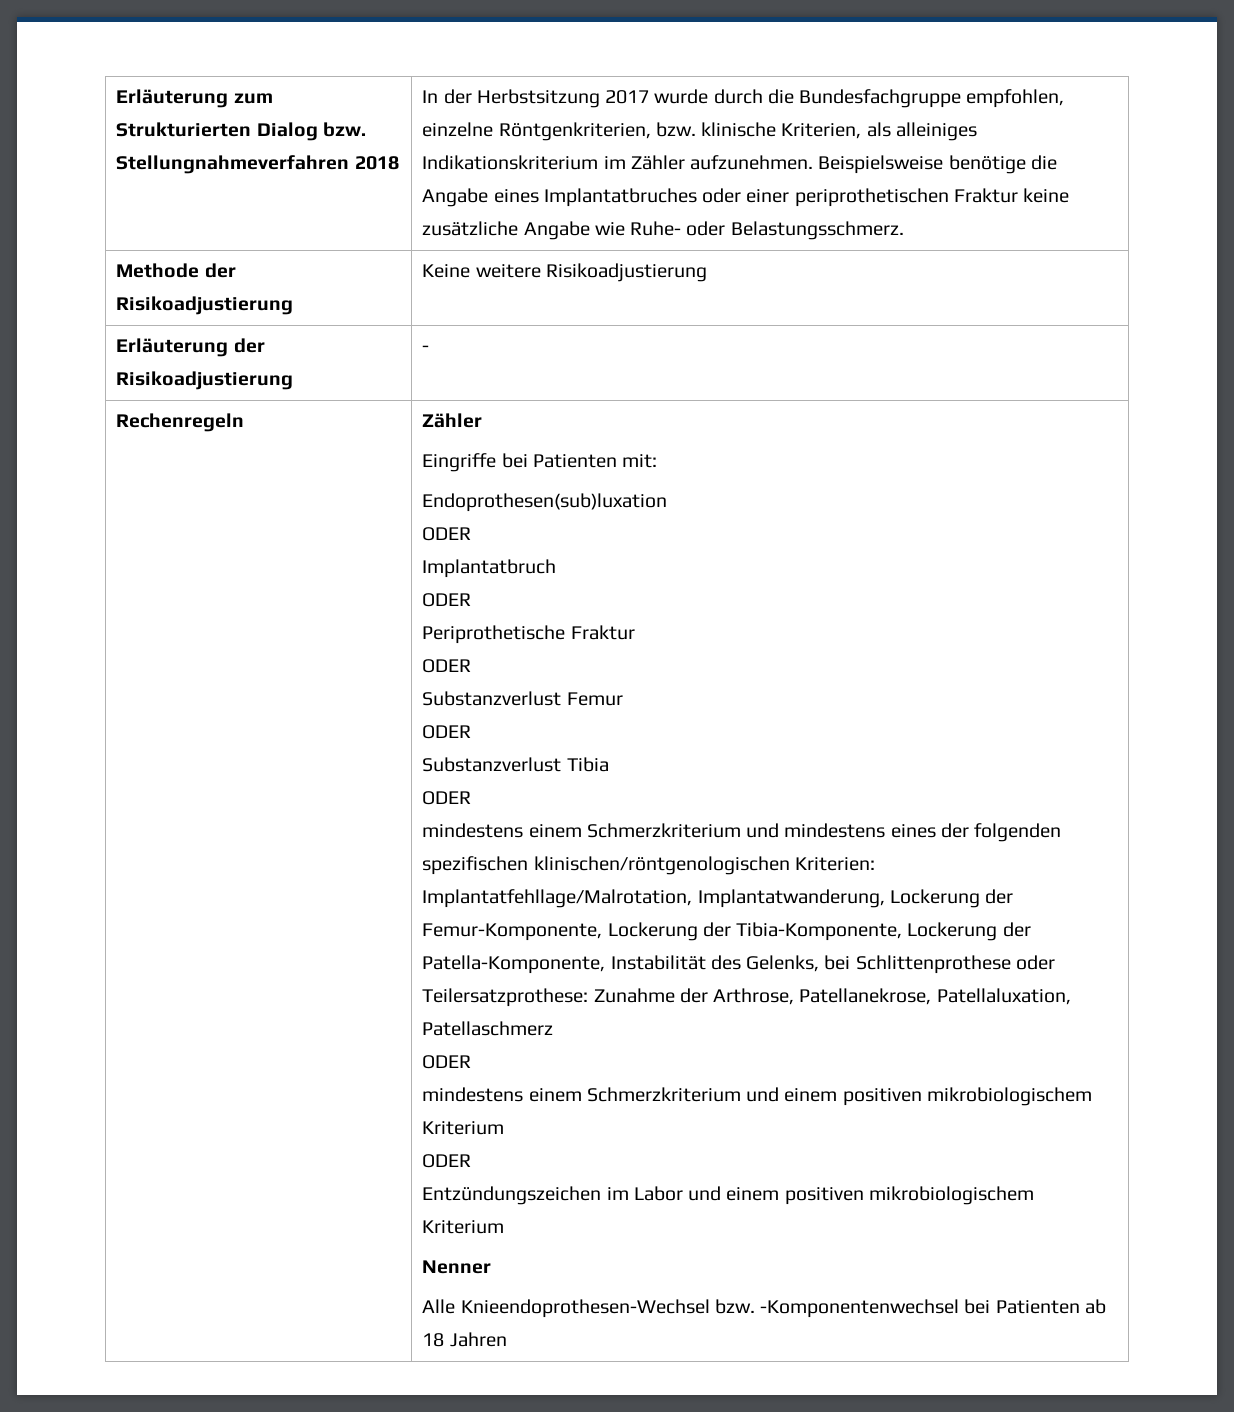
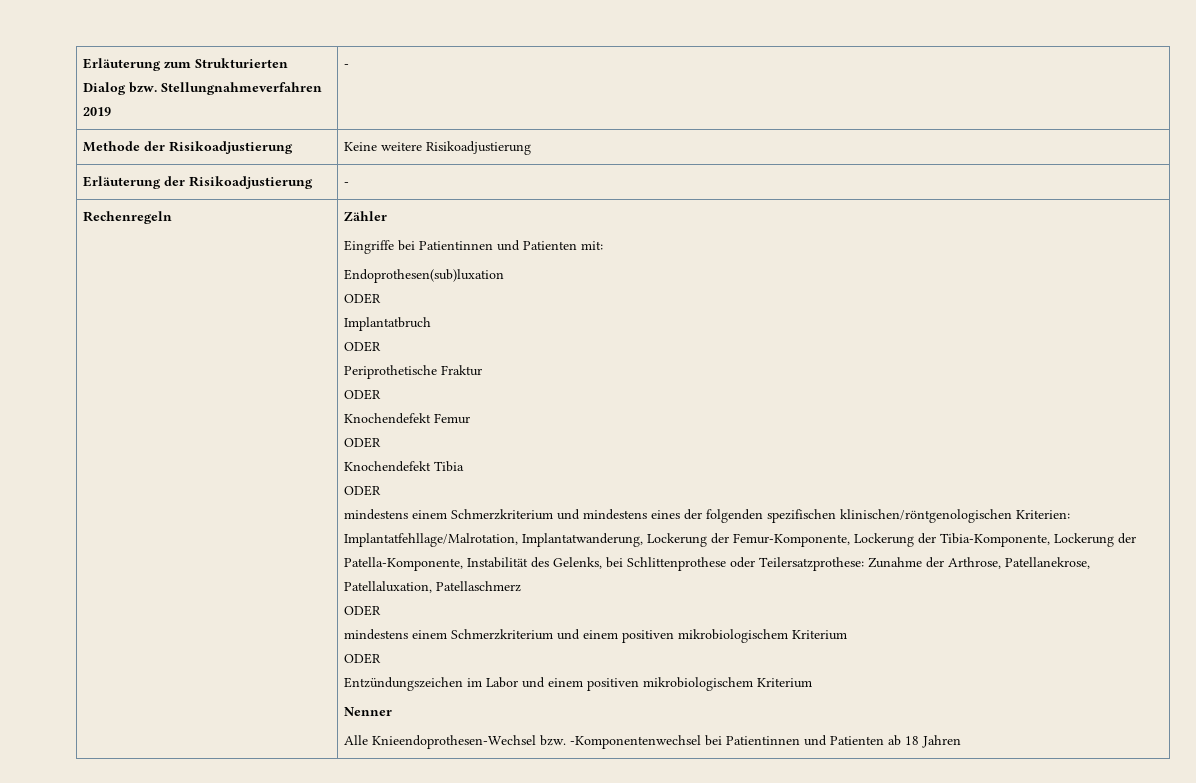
[354,156,399,170] [422,89,1065,108] [422,122,977,141] [422,155,1057,174] [422,188,1070,207] [422,221,904,240] 2018 | In der Herbstsitzung 2017 wurde durch die Bundesfachgruppe empfohlen, einzelne Röntgenkriterien, bzw. klinische Kriterien, als alleiniges Indikationskriterium im Zähler aufzunehmen. Beispielsweise benötige die Angabe eines Implantatbruches oder einer periprothetischen Fraktur keine zusätzliche Angabe wie Ruhe- oder Belastungsschmerz. -> [83,107,112,116] [344,64,350,68] 2019 | -
(528, 460) none -> [419,240,521,251] Patientinnen und
[422,691,562,706] Substanzverlust -> [344,413,432,424] Knochendefekt
[422,757,562,772] Substanzverlust -> [344,461,432,472] Knochendefekt
(991, 1306) none -> [726,735,828,746] Patientinnen und

